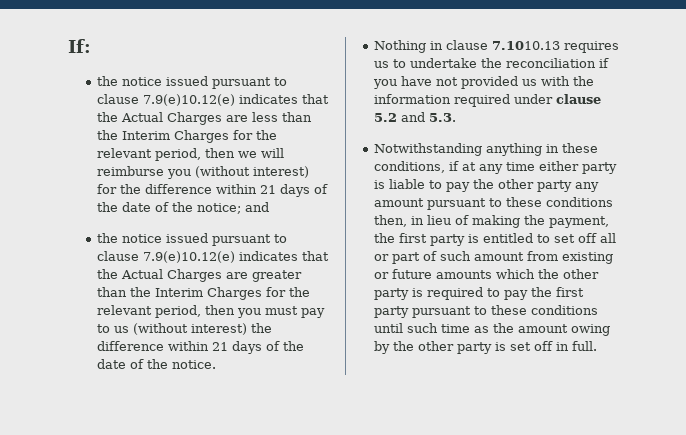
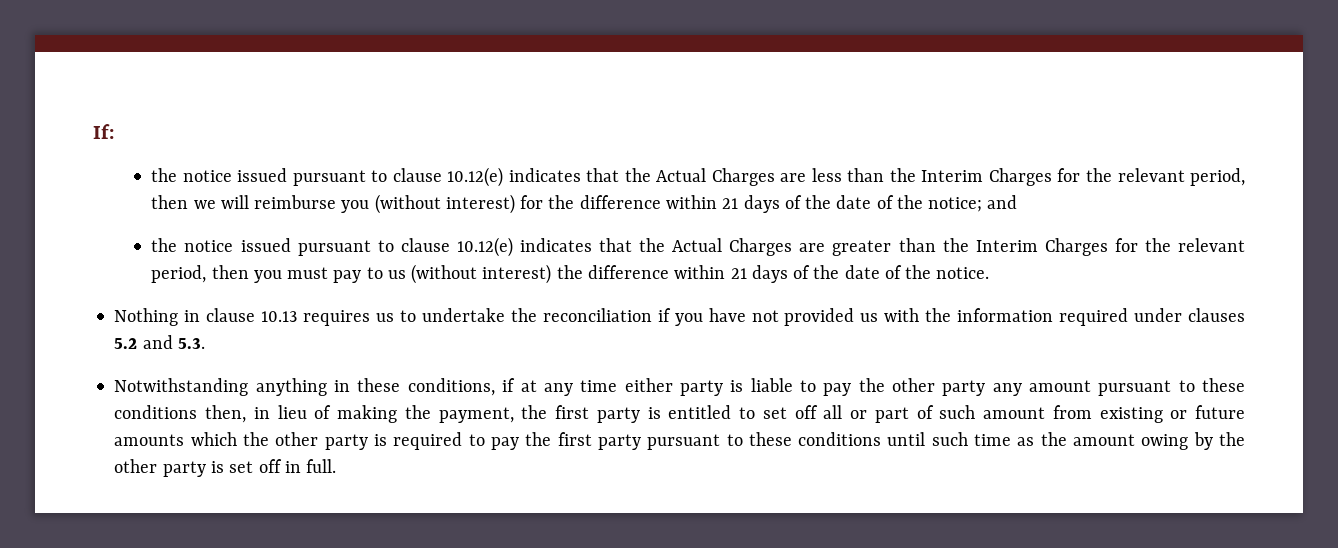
[143,94,236,106] 7.9(e)10.12(e) -> [447,167,504,187] 10.12(e)
[143,251,236,263] 7.9(e)10.12(e) -> [456,237,513,257] 10.12(e)
[492,41,561,50] 7.1010.13 -> [261,311,298,322] 10.13
[556,94,602,104] clause -> [1188,308,1245,322] clauses

